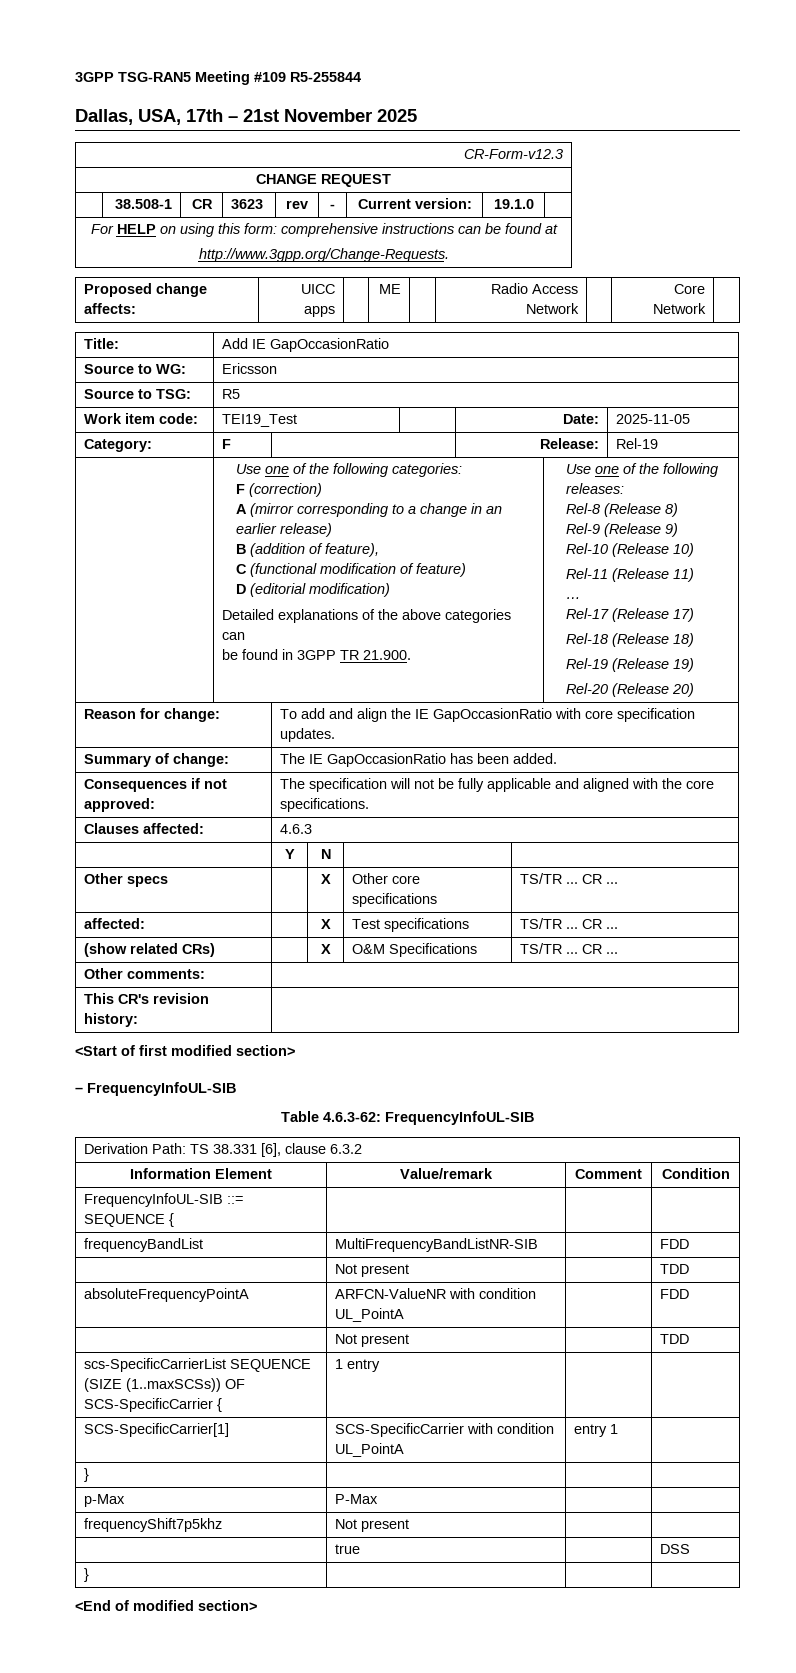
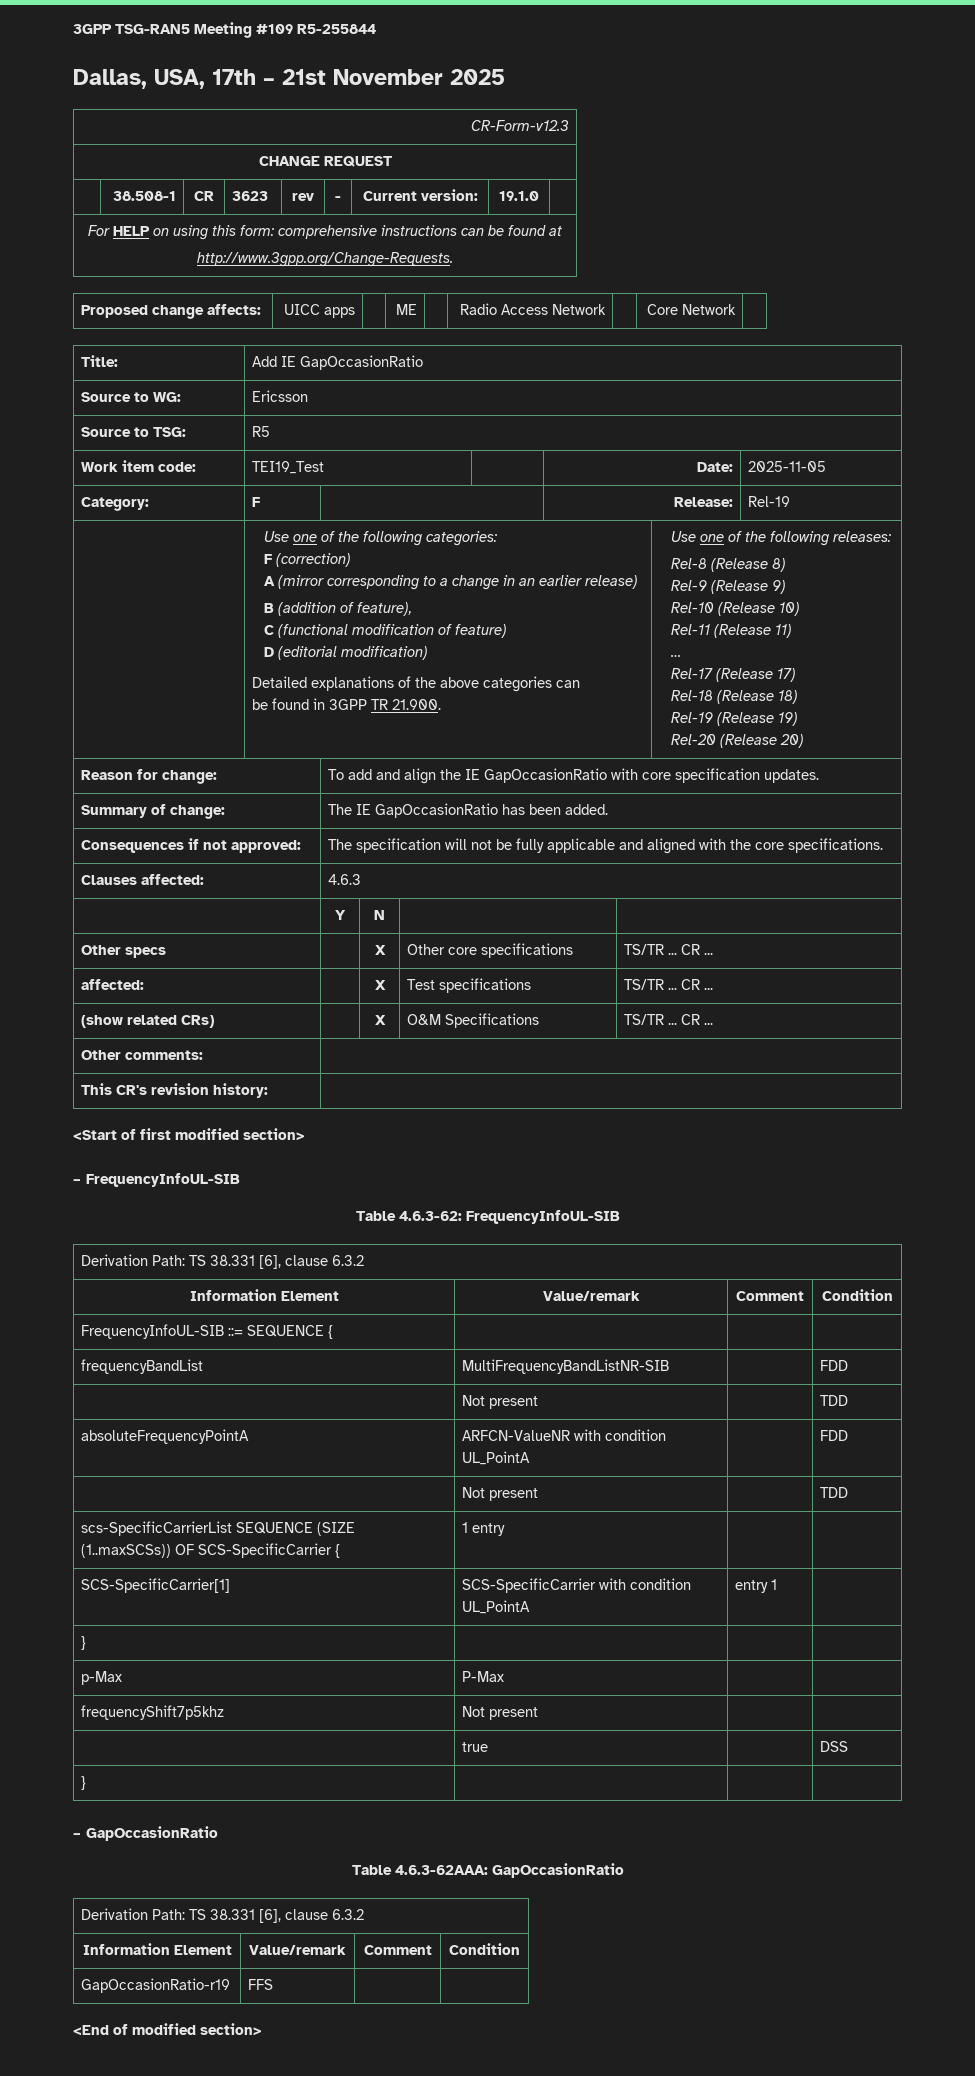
(90, 1575) none -> [73,1826,218,1841] [351,1863,624,1878] [81,1908,365,1923] [82,1943,232,1955] [249,1945,346,1955] [363,1945,432,1955] [449,1943,520,1955] [81,1978,231,1993] [248,1979,274,1990] // – GapOccasionRatio // Table 4.6.3-62AAA: GapOccasionRatio // Derivation Path: TS 38.331 [6], clause 6.3.2 // Information Element | Value/remark | Comment | Condition // GapOccasionRatio-r19 | FFS | |

